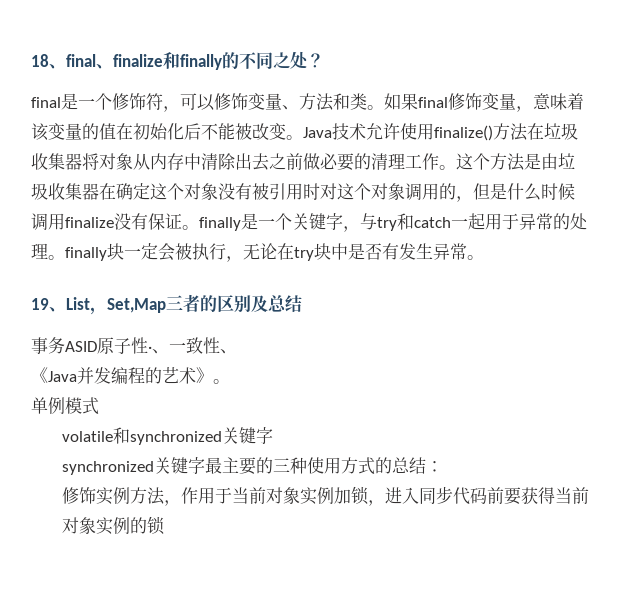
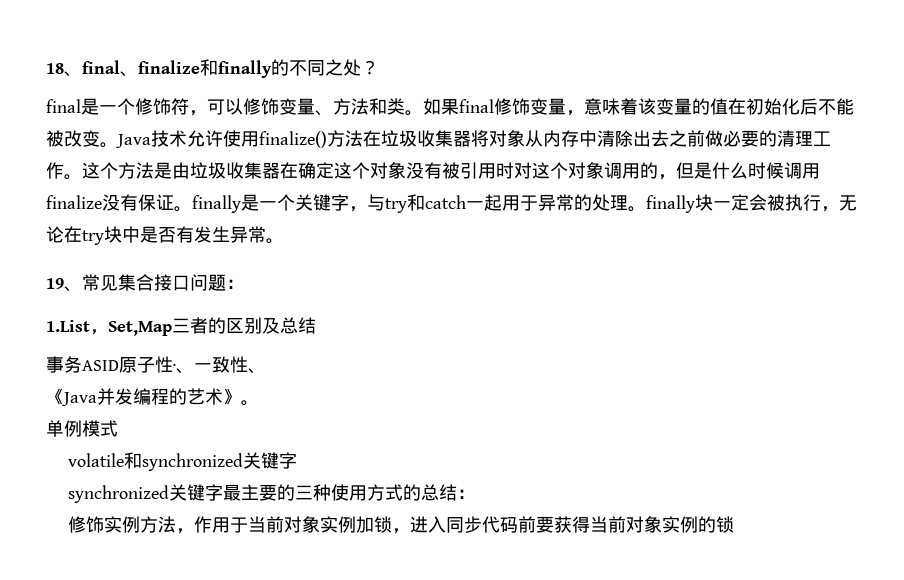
[66,297,90,310] List -> [82,274,244,291] [46,320,90,332] 常见集合接口问题： // 1.List

